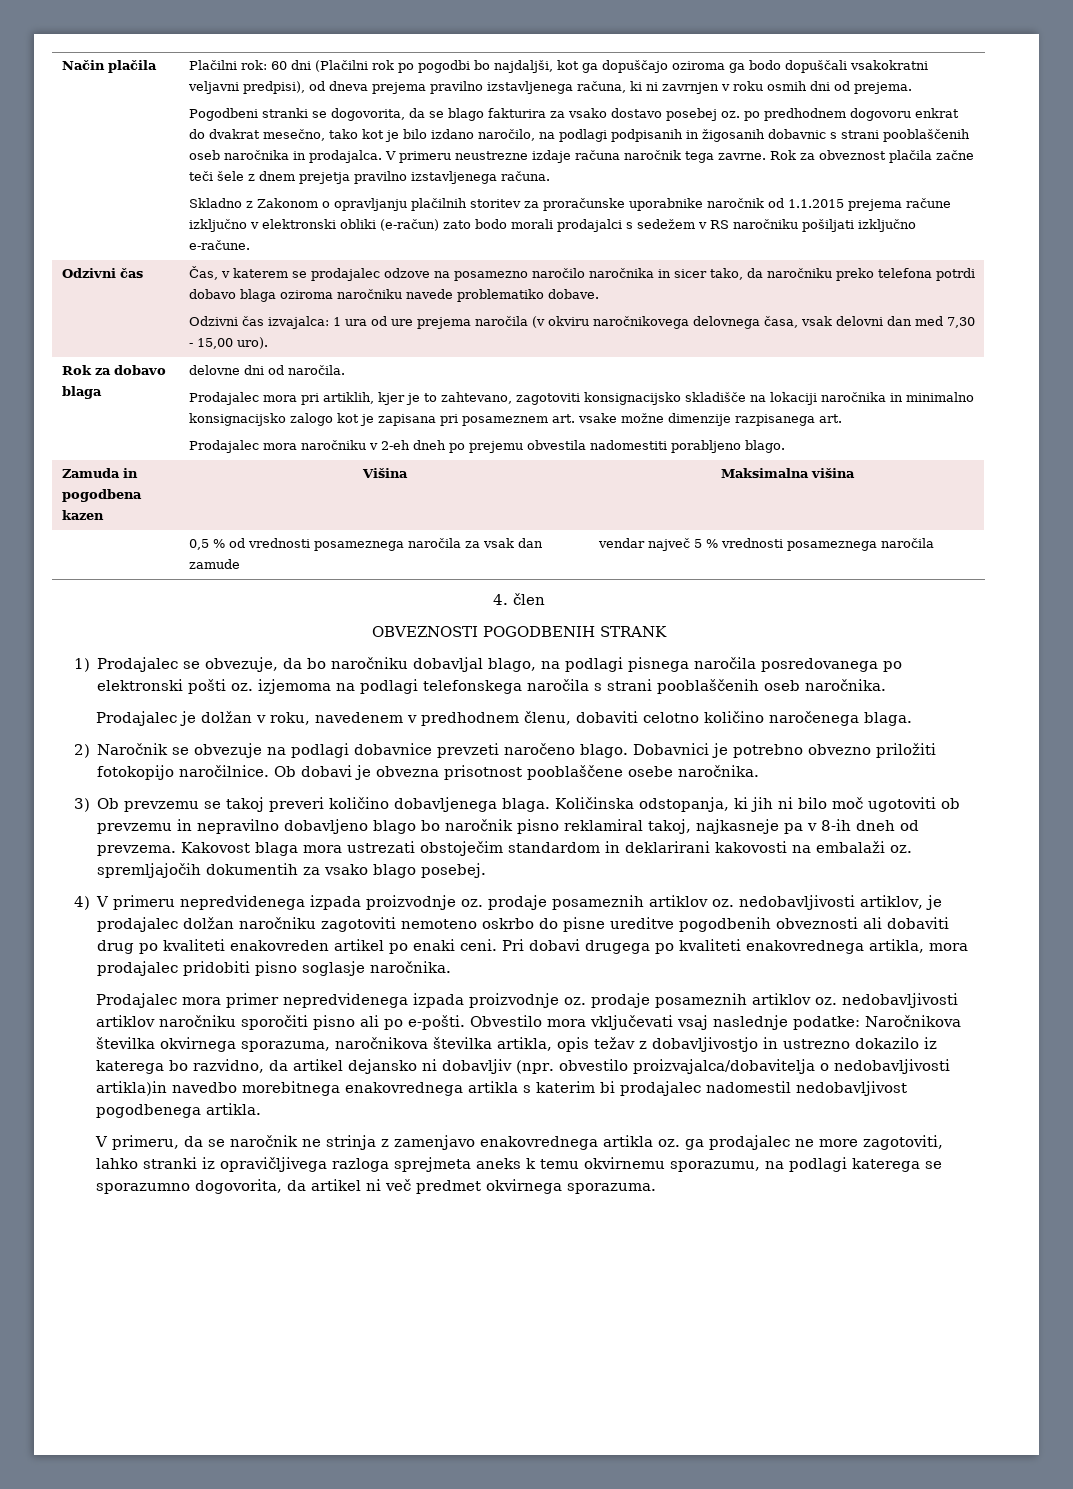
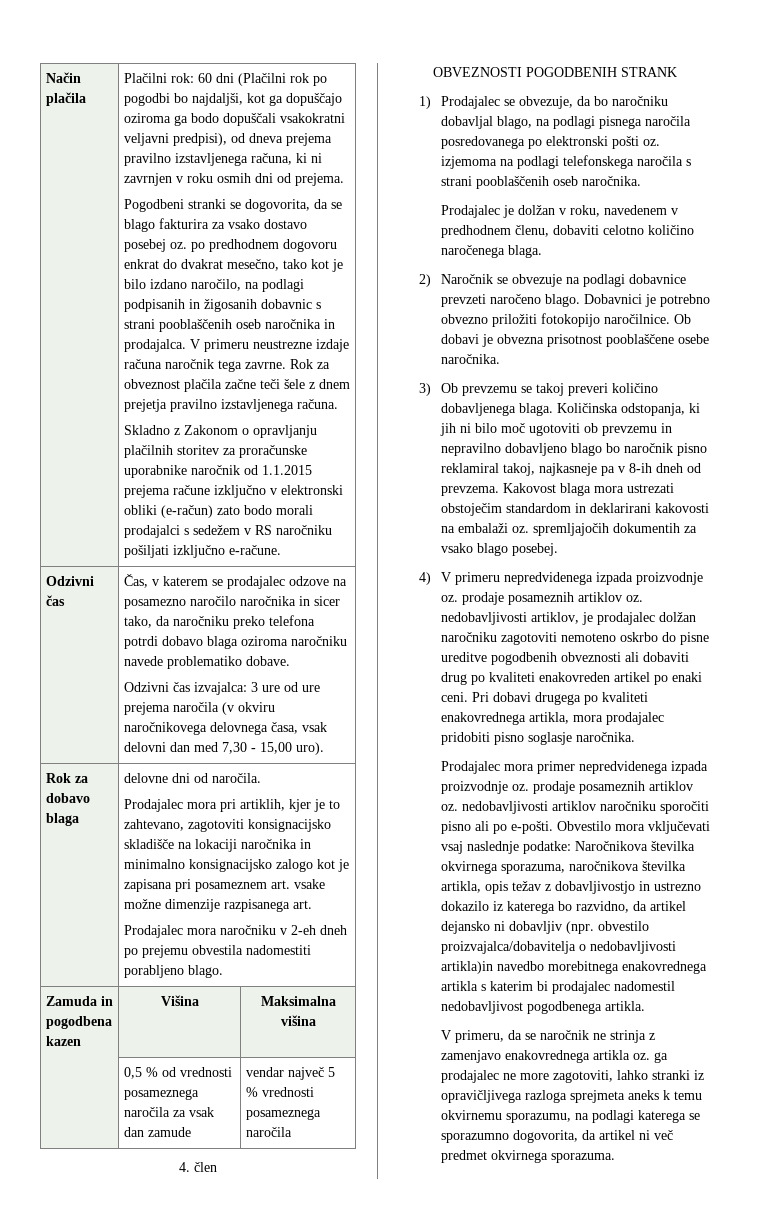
[332,317,367,326] 1 ura -> [250,682,280,692] 3 ure

